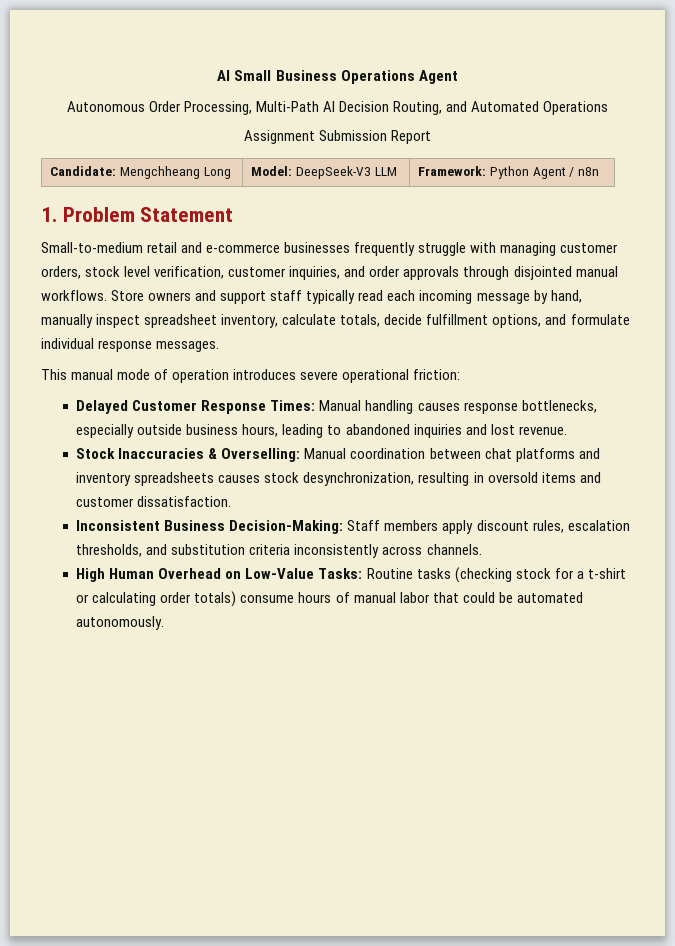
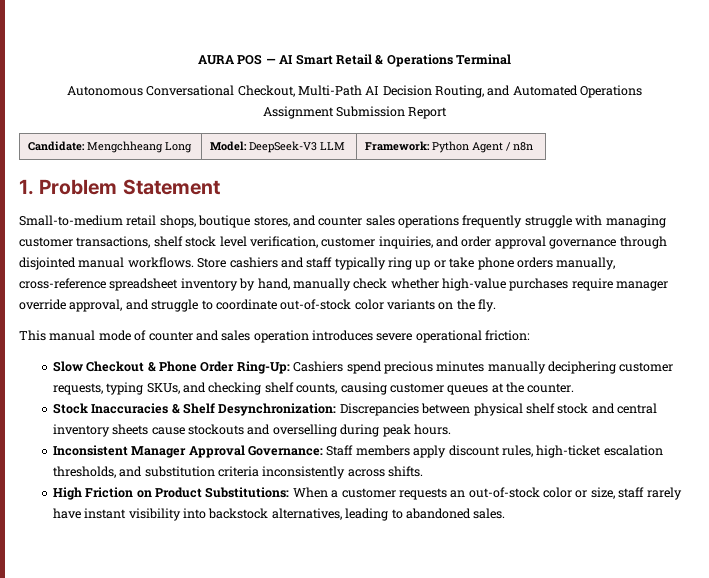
[217,70,458,84] AI Small Business Operations Agent -> [198,54,511,67] AURA POS — AI Smart Retail & Operations Terminal
[148,101,252,115] Order Processing, -> [146,85,295,97] Conversational Checkout,
[181,242,351,253] and e-commerce businesses -> [159,215,459,228] shops, boutique stores, and counter sales operations
[41,266,81,279] orders, -> [76,236,183,248] transactions, shelf
[403,266,460,280] approvals -> [494,236,617,249] approval governance
[148,290,582,304] [41,314,630,328] [41,338,220,352] owners and support staff typically read each incoming message by hand, manually inspect spreadsheet inventory, calculate totals, decide fulfillment options, and formulate individual response messages. -> [229,257,616,270] [19,278,669,291] [19,299,497,312] cashiers and staff typically ring up or take phone orders manually, cross-reference spreadsheet inventory by hand, manually check whether high-value purchases require manager override approval, and struggle to coordinate out-of-stock color variants on the fly.
(169, 374) none -> [148,330,251,341] counter and sales
[76,400,597,414] [76,424,567,438] [76,448,600,462] [76,472,601,486] [76,496,232,507] [76,520,344,534] Delayed Customer Response Times: Manual handling causes response bottlenecks, especially outside business hours, leading to abandoned inquiries and lost revenue. // Stock Inaccuracies & Overselling: Manual coordination between chat platforms and inventory spreadsheets causes stock desynchronization, resulting in oversold items and customer dissatisfaction. // Inconsistent Business Decision-Making: -> [52,361,674,374] [52,382,575,395] [52,403,658,416] [52,424,451,437] [52,445,324,458] Slow Checkout & Phone Order Ring-Up: Cashiers spend precious minutes manually deciphering customer requests, typing SKUs, and checking shelf counts, causing customer queues at the counter. // Stock Inaccuracies & Shelf Desynchronization: Discrepancies between physical shelf stock and central inventory sheets cause stockouts and overselling during peak hours. // Inconsistent Manager Approval Governance:
(564, 526) none -> [536,445,602,458] high-ticket
[426,544,482,555] channels. -> [388,466,424,477] shifts.
[109,567,626,583] [76,591,583,607] [76,616,165,630] Human Overhead on Low-Value Tasks: Routine tasks (checking stock for a t-shirt or calculating order totals) consume hours of manual labor that could be automated autonomously. -> [85,487,682,500] [52,508,506,521] Friction on Product Substitutions: When a customer requests an out-of-stock color or size, staff rarely have instant visibility into backstock alternatives, leading to abandoned sales.

